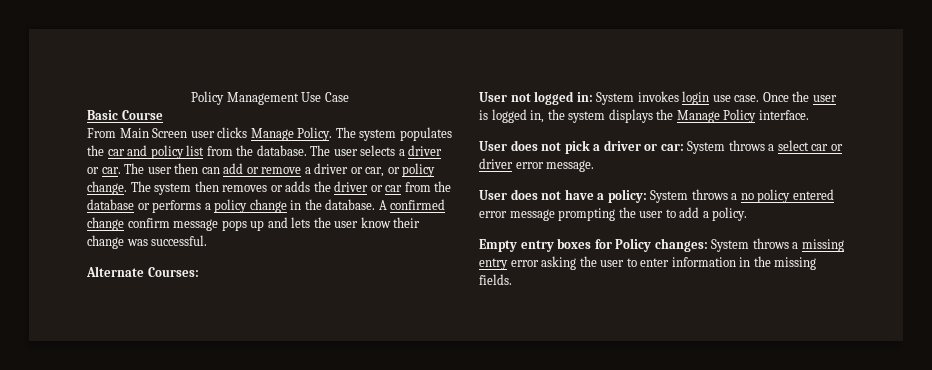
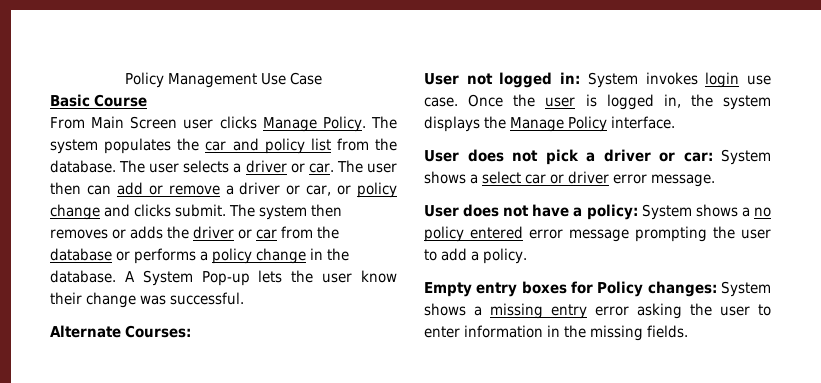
[87,181,127,195] change. -> [50,204,227,220] change and clicks submit.
[390,199,446,210] [87,217,288,231] confirmed change confirm message pops up and -> [142,270,250,286] System Pop-up
[728,140,765,151] throws -> [424,171,466,184] shows
[691,189,728,200] throws -> [695,204,738,217] shows
[752,238,789,249] throws -> [424,303,466,316] shows

